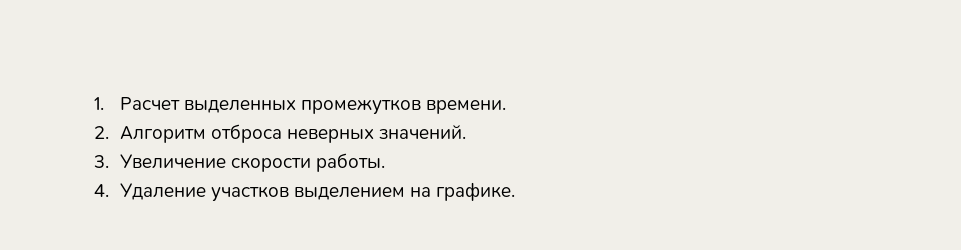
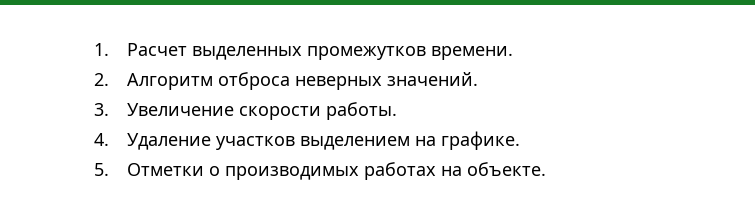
(516, 191) none -> [93,162,546,180] // 5. Отметки о производимых работах на объекте.

